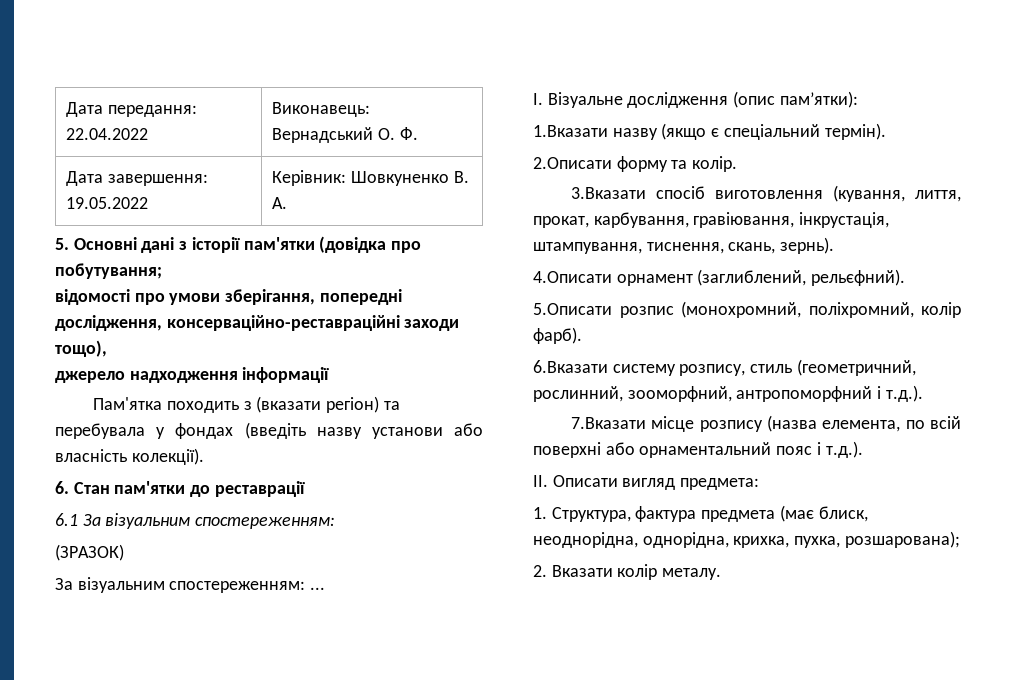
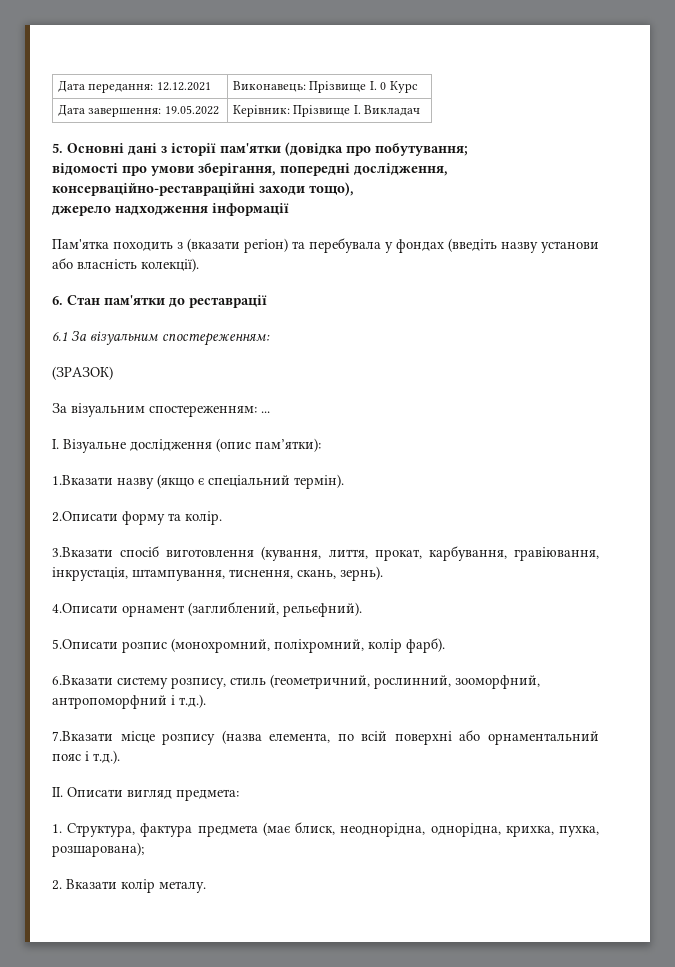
[66,128,149,140] 22.04.2022 -> [156,82,211,91] 12.12.2021
[272,127,418,143] Вернадський О. Ф. -> [309,81,418,93] Прізвище І. 0 Курс
[351,171,469,186] [272,197,288,209] Шовкуненко В. А. -> [293,105,421,117] Прізвище І. Викладач

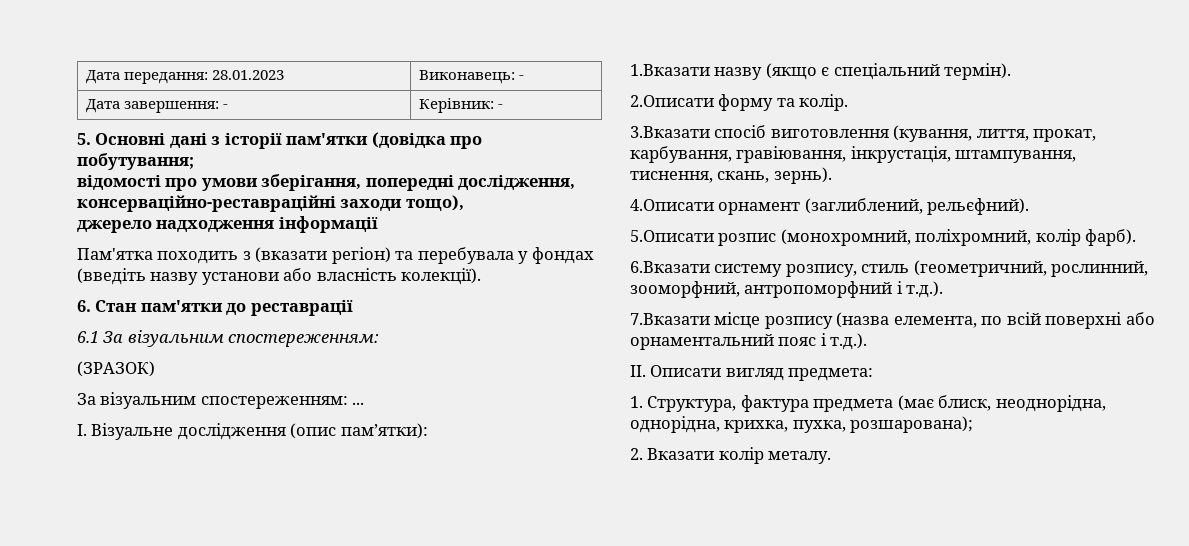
[156,82,211,91] 12.12.2021 -> [211,70,284,80] 28.01.2023
[309,81,418,93] Прізвище І. 0 Курс -> [518,75,524,80] -
[164,105,219,115] 19.05.2022 -> [222,104,228,109] -
[293,105,421,117] Прізвище І. Викладач -> [497,104,503,109] -

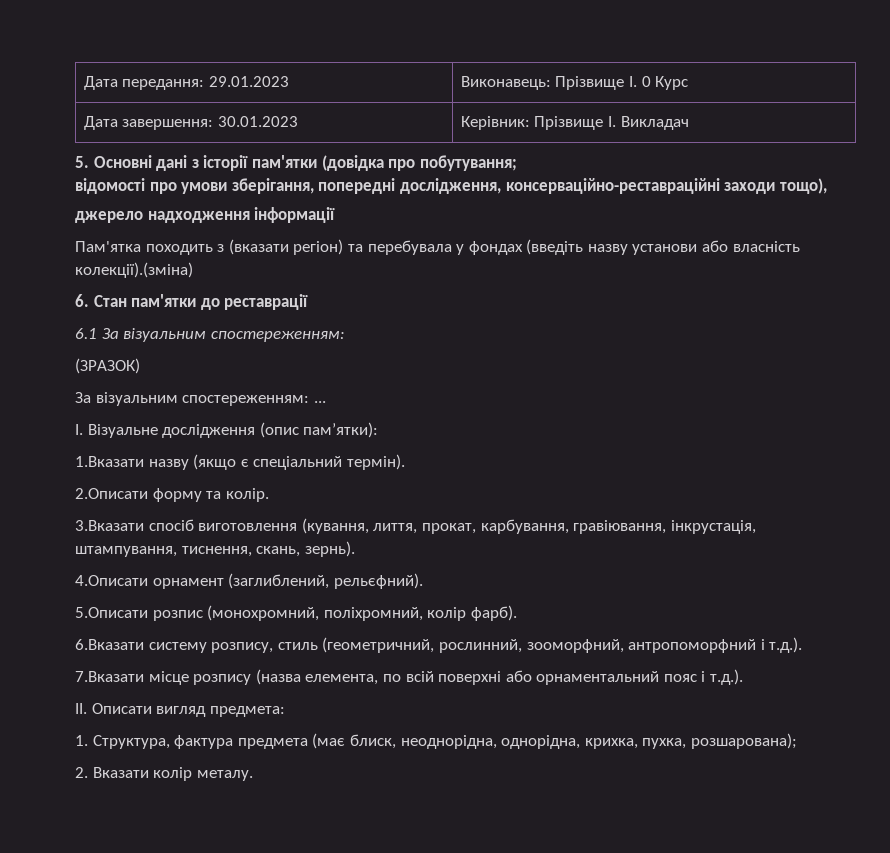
[211,70,284,80] 28.01.2023 -> [208,76,289,87] 29.01.2023
[518,75,524,80] - -> [555,76,689,90] Прізвище І. 0 Курс
[222,104,228,109] - -> [217,116,298,127] 30.01.2023
[497,104,503,109] - -> [534,116,689,130] Прізвище І. Викладач
[401,268,482,285] колекції). -> [75,262,193,278] колекції).(зміна)

